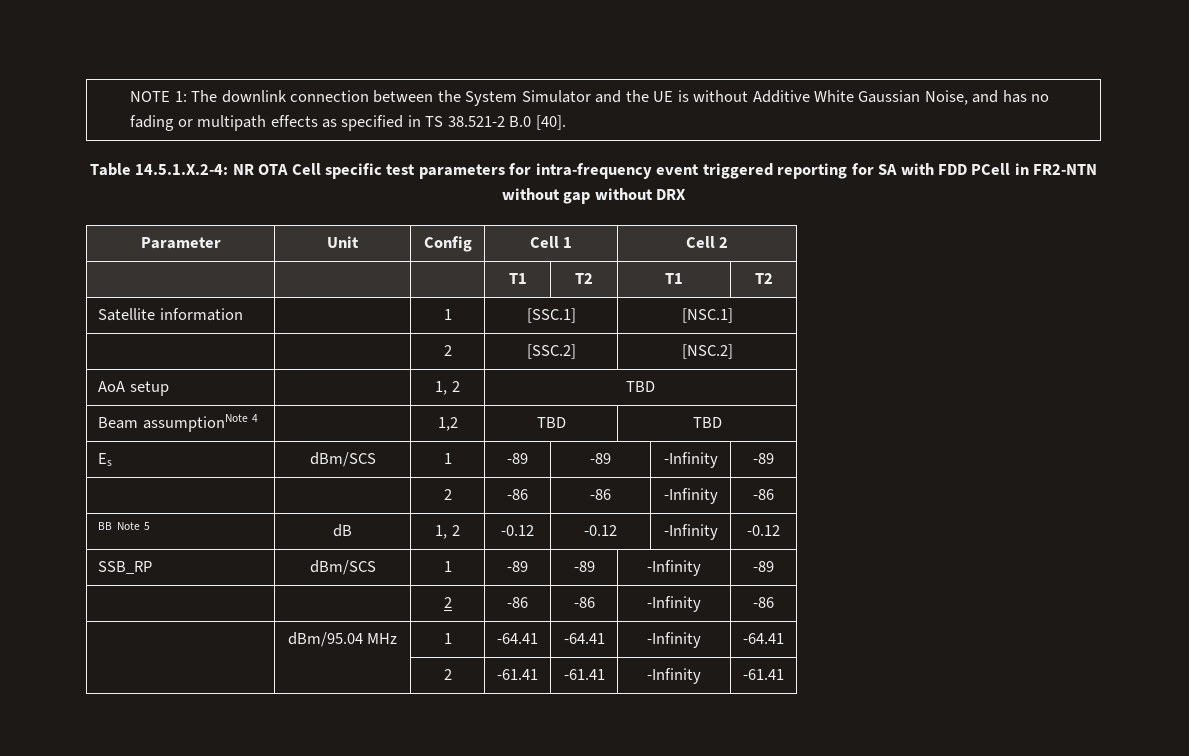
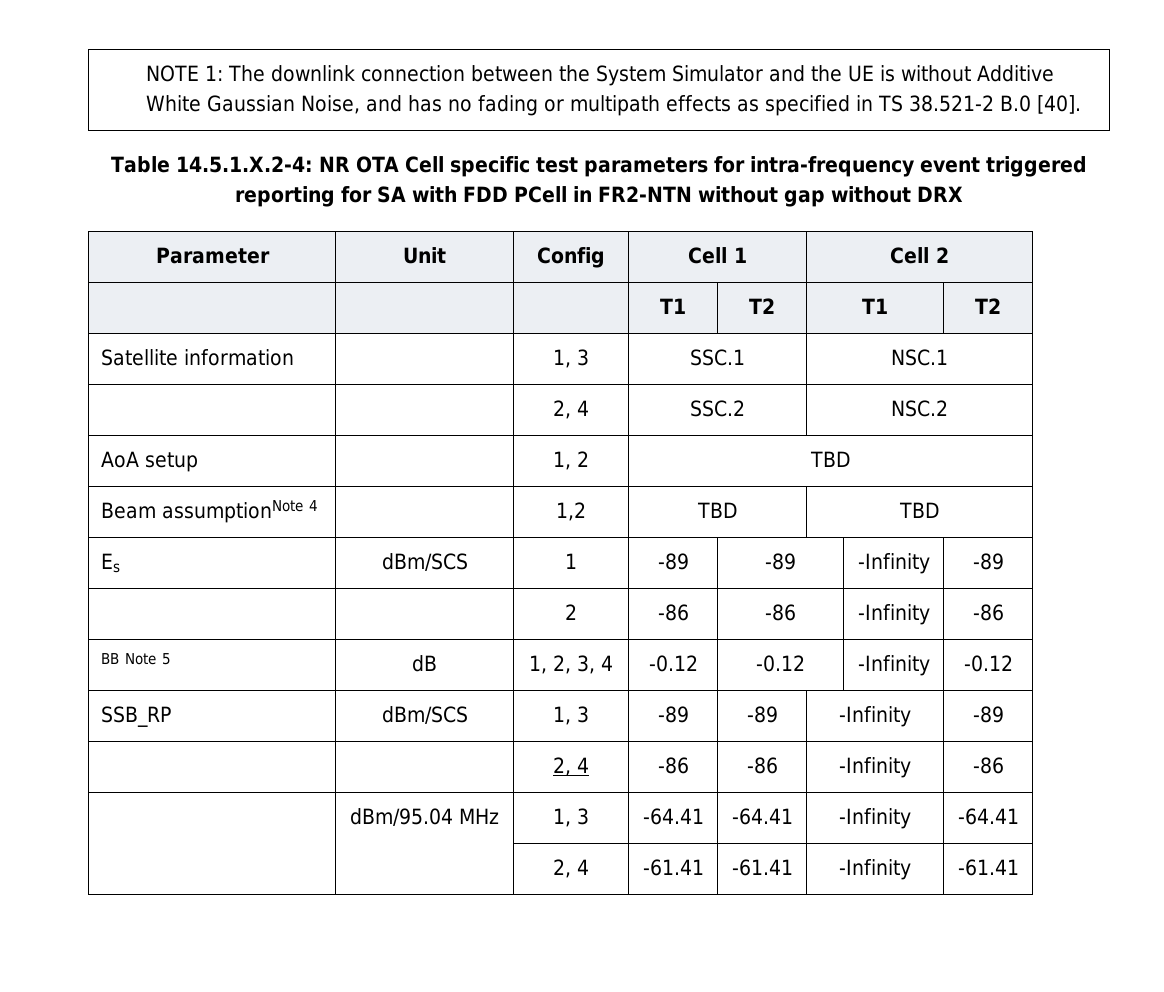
[443,309,452,320] [526,308,576,323] [681,308,733,323] [443,345,452,356] [526,344,576,359] [681,344,733,359] 1 | [SSC.1] | [NSC.1] // | | 2 | [SSC.2] | [NSC.2] -> [553,349,589,368] [690,349,745,366] [891,349,948,366] [553,400,589,419] [690,400,745,417] [891,400,948,417] 1, 3 | SSC.1 | NSC.1 // | | 2, 4 | SSC.2 | NSC.2
[451,525,460,536] 2 -> [553,655,613,674] 2, 3, 4
[443,561,452,572] [507,561,528,572] [573,561,595,572] [647,560,701,576] [753,561,774,572] [443,597,452,608] 1 | -89 | -89 | -Infinity | -89 // | | 2 -> [553,706,589,725] [657,706,689,723] [746,706,778,723] [839,706,911,727] [972,706,1004,723] [553,757,589,776] 1, 3 | -89 | -89 | -Infinity | -89 // | | 2, 4
[443,633,452,644] 1 -> [553,808,589,827] 1, 3
[443,669,452,680] 2 -> [553,859,589,878] 2, 4

